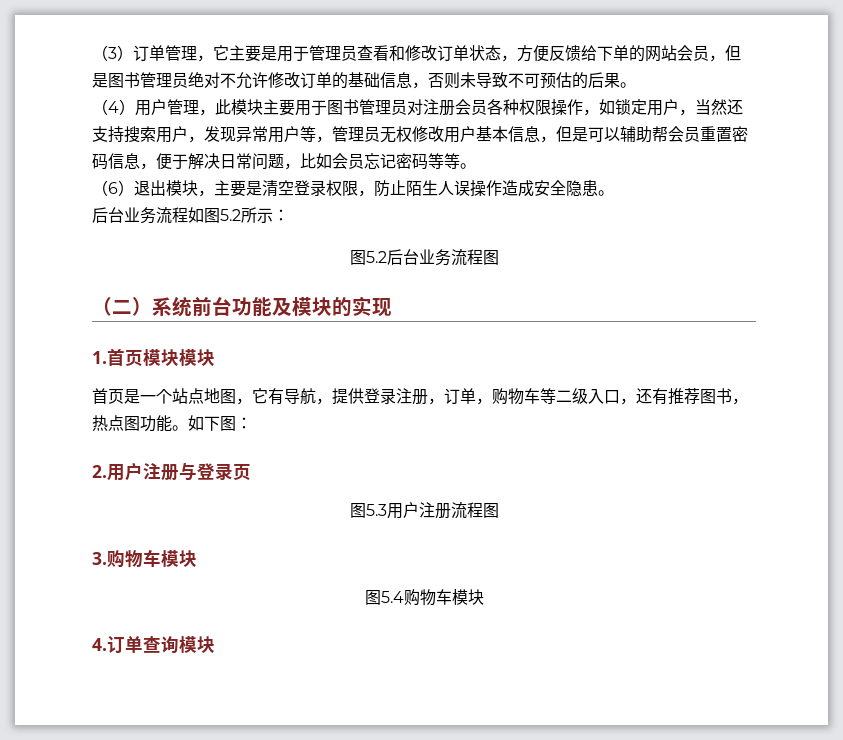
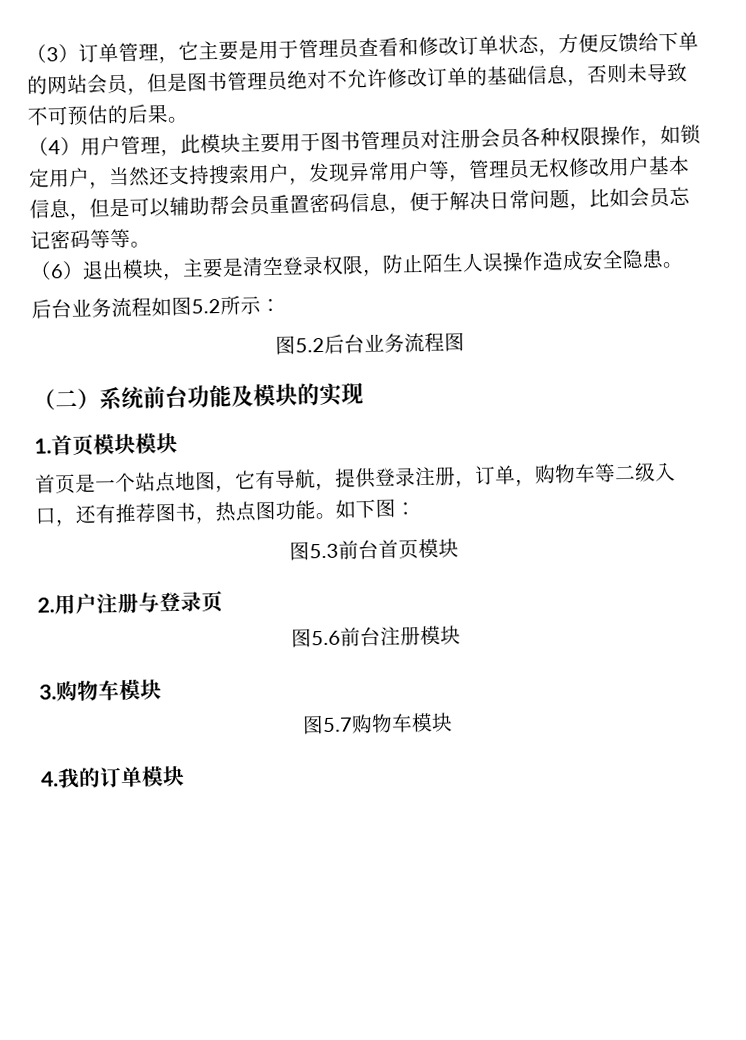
(252, 423) none -> [288,538,459,561] // 图5.3前台首页模块
[365,502,499,519] 5.3用户注册流程图 -> [310,625,461,647] 5.6前台注册模块
[380,591,404,603] 5.4 -> [321,717,353,733] 5.7
[107,636,179,653] 订单查询 -> [57,766,143,789] 我的订单

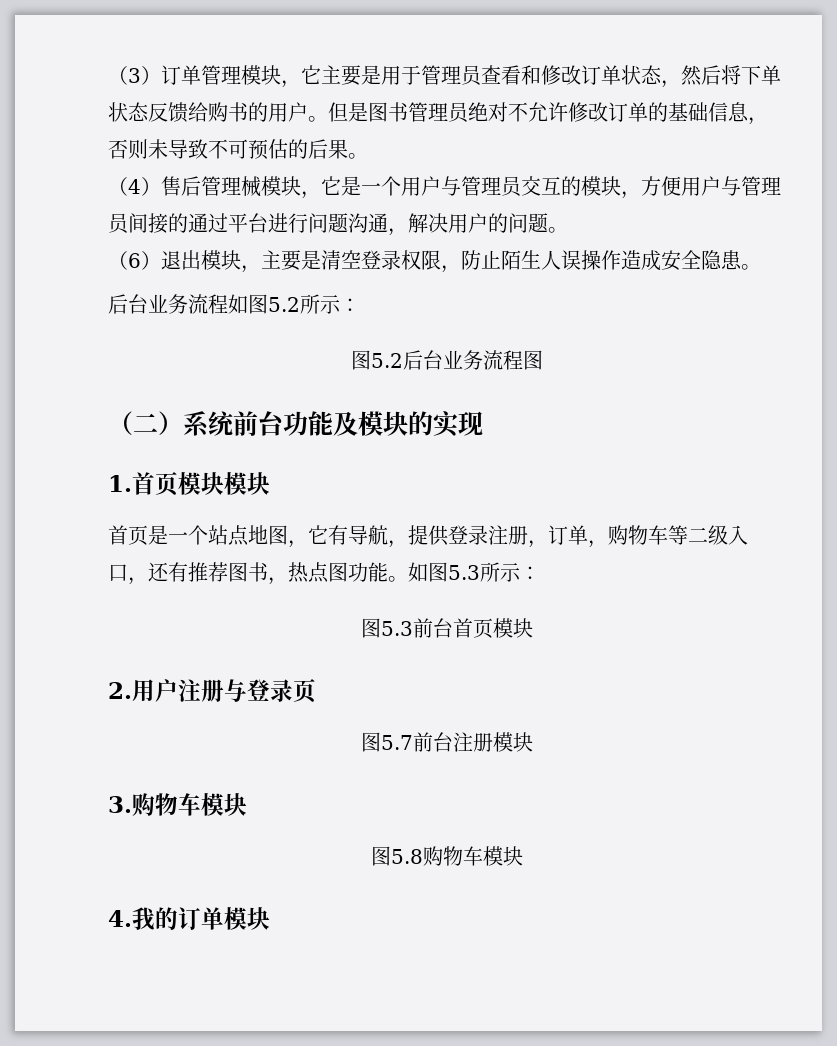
(159, 52) none -> [241,65,281,85] 模块
[558,31,699,54] [27,73,148,95] 方便反馈给下单的网站会员， -> [681,65,781,86] [108,102,328,123] 然后将下单状态反馈给购书的用户。
[80,124,701,157] [28,155,690,189] [29,186,691,220] [30,228,131,250] 用户管理，此模块主要用于图书管理员对注册会员各种权限操作，如锁定用户，当然还支持搜索用户，发现异常用户等，管理员无权修改用户基本信息，但是可以辅助帮会员重置密码信息，便于解决日常问题，比如会员忘记密码等等 -> [161,176,781,199] [108,213,548,236] 售后管理械模块，它是一个用户与管理员交互的模块，方便用户与管理员间接的通过平台进行问题沟通，解决用户的问题
[355,498,396,519] 下图 -> [428,562,521,582] 图5.3所示
[310,630,341,646] 5.6 -> [380,735,413,750] 5.7
[321,717,353,733] 5.7 -> [390,849,423,864] 5.8

